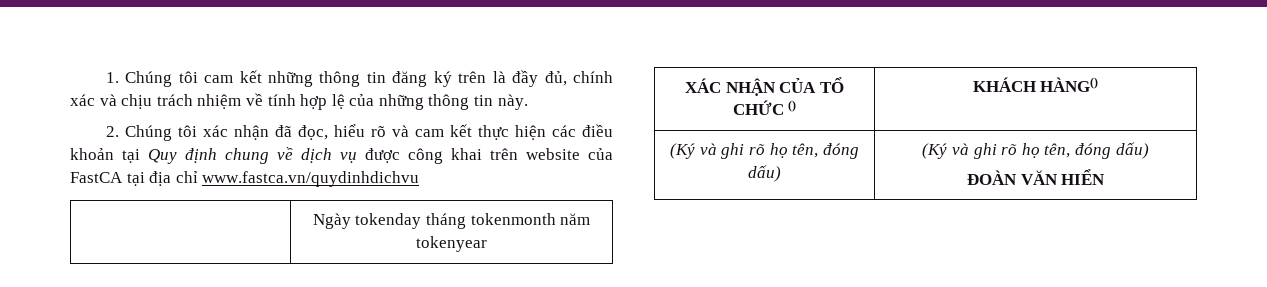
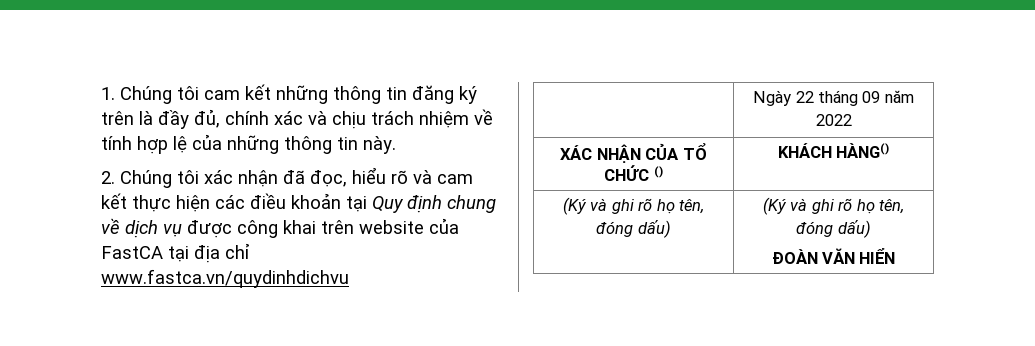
[355,213,591,229] [415,236,487,252] tokenday tháng tokenmonth năm tokenyear -> [795,90,914,106] [815,114,852,126] 22 tháng 09 năm 2022

